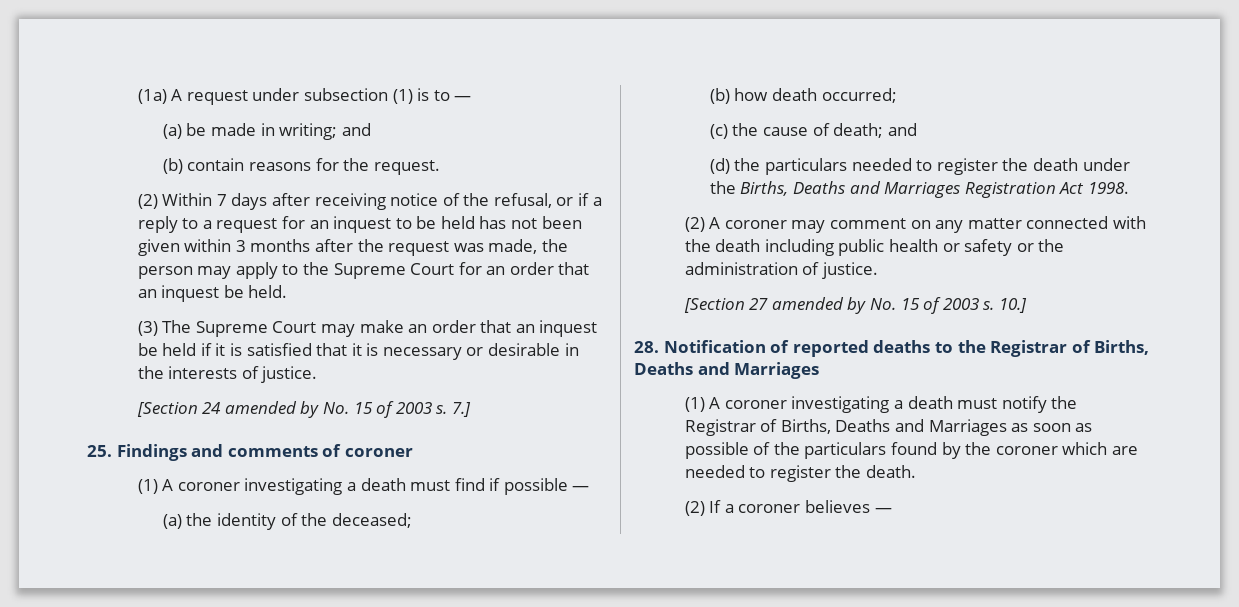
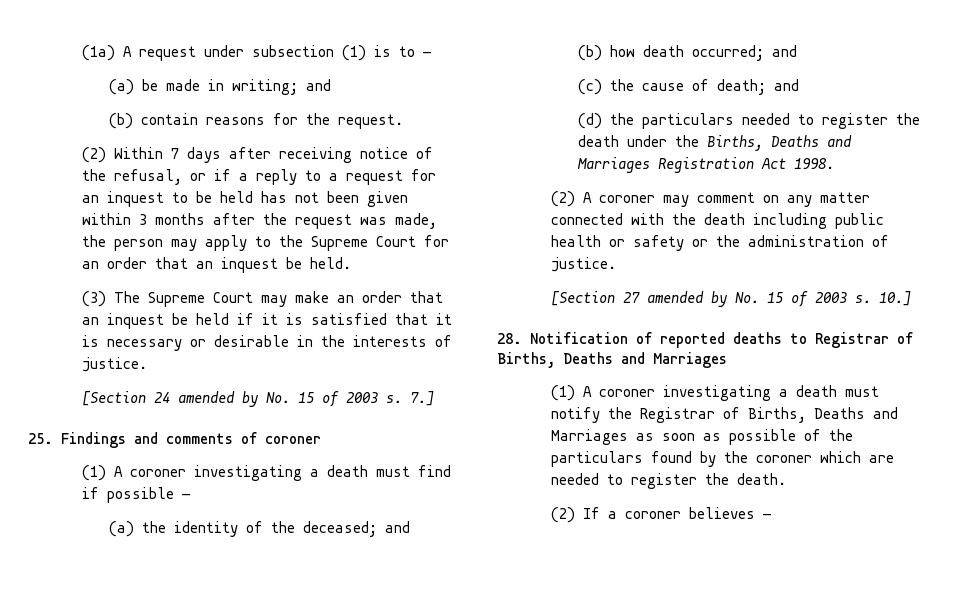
(412, 520) none -> [385,521,411,533] and
(897, 95) none -> [772,45,798,57] and
[957,340,986,353] the -> (807, 338) none

